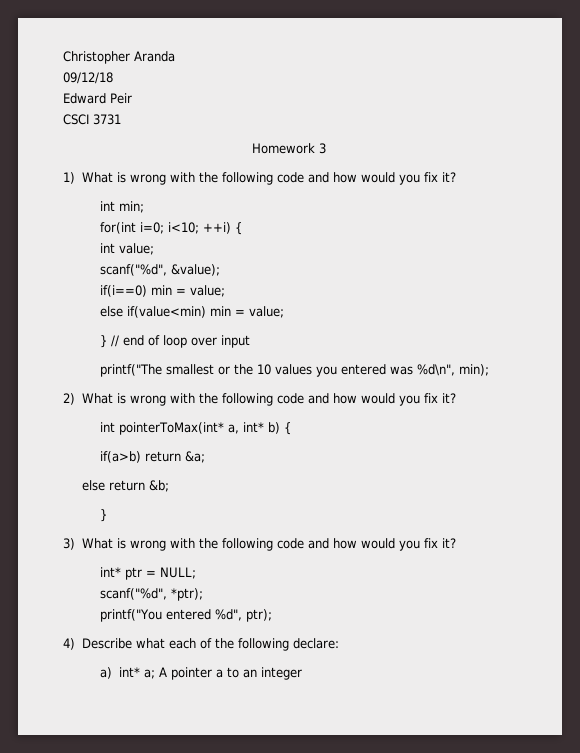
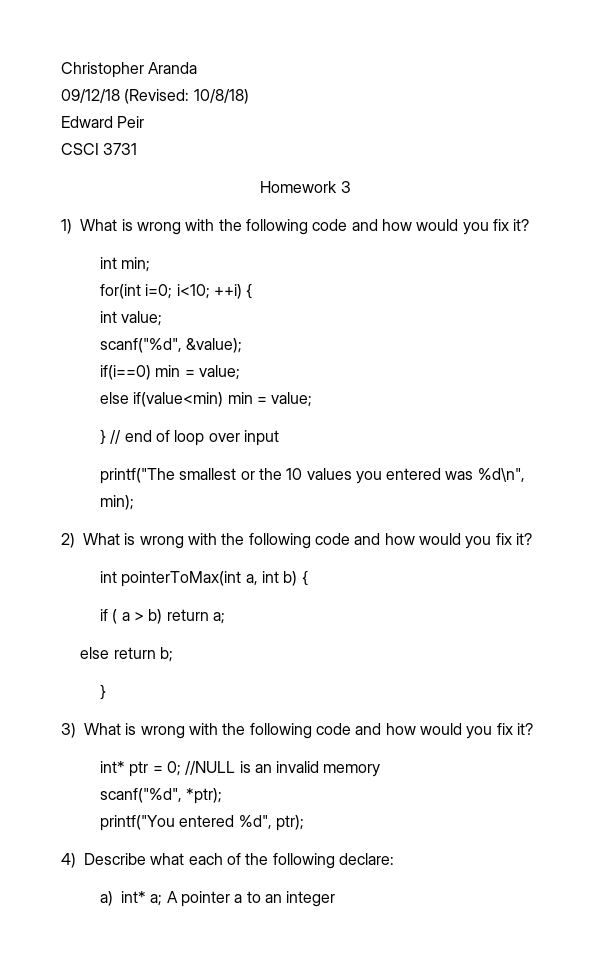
(113, 78) none -> [124,89,249,104] (Revised: 10/8/18)
[119,422,265,435] pointerToMax(int* a, int* -> [121,571,279,587] pointerToMax(int a, int
[100,451,206,463] if(a>b) return &a; -> [99,609,225,624] if ( a > b) return a;
[148,480,169,492] &b; -> [160,647,174,662] b;
[160,567,197,579] NULL; -> [166,761,381,777] 0; //NULL is an invalid memory

